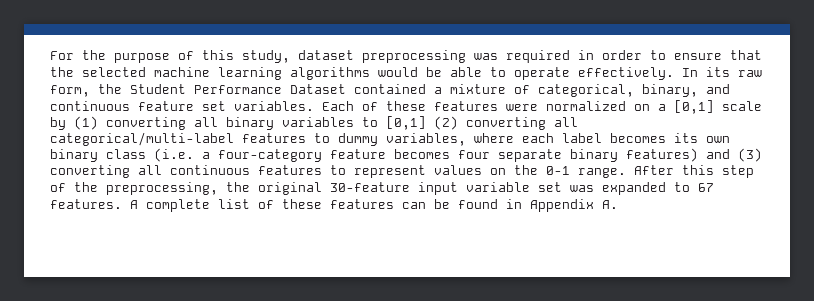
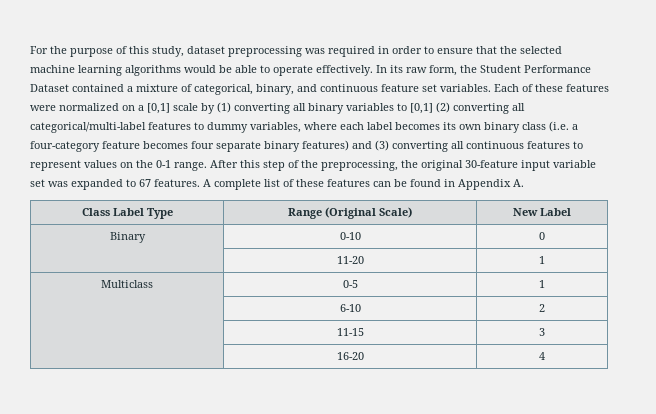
(618, 204) none -> [81,208,173,219] [288,207,412,219] [513,208,571,216] [109,232,146,243] [339,232,361,240] [539,232,545,240] [336,256,364,264] [539,256,545,264] [101,280,153,288] [342,280,358,288] [539,280,545,288] [339,304,361,312] [539,304,545,312] [336,328,364,336] [539,328,545,336] [336,352,364,360] [539,352,545,360] // Class Label Type | Range (Original Scale) | New Label // Binary | 0-10 | 0 // | 11-20 | 1 // Multiclass | 0-5 | 1 // | 6-10 | 2 // | 11-15 | 3 // | 16-20 | 4

